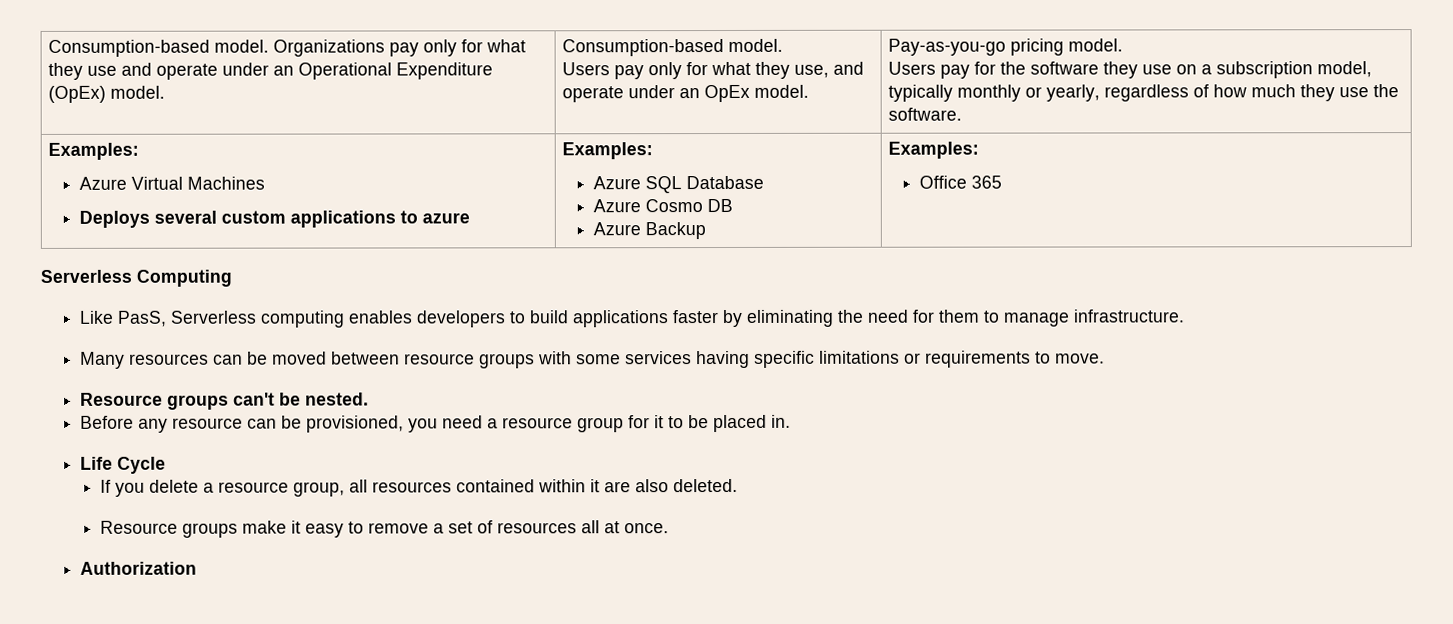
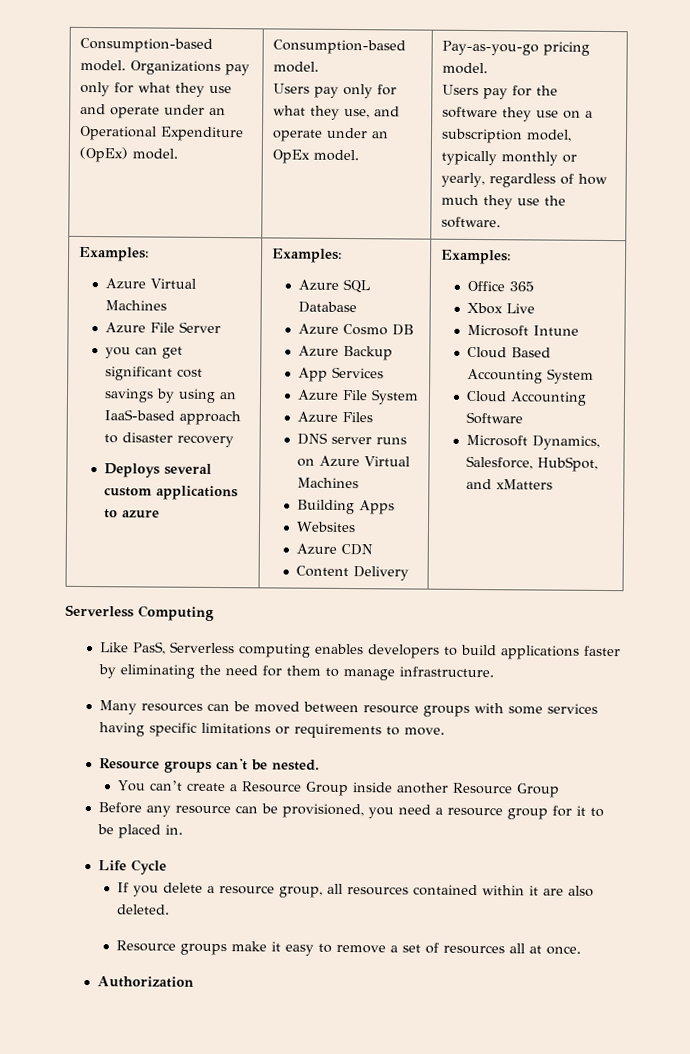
(265, 183) none -> [105,321,222,334] [105,346,184,359] [105,366,204,381] [104,388,238,404] [104,409,242,426] [104,432,235,448] // Azure File Server // you can get significant cost savings by using an IaaS-based approach to disaster recovery
[887,141,979,159] [918,175,1002,189] | Examples: // Office 365 -> [298,366,385,382] [297,389,420,405] [297,411,374,423] [297,432,408,445] [297,455,411,468] [297,477,360,489] [297,499,396,515] [296,521,357,533] [296,543,374,556] [296,565,410,581] [440,249,512,265] [467,280,535,292] [467,302,536,315] [467,324,580,337] [467,346,552,359] [467,368,595,384] [466,390,588,406] [466,411,524,425] [466,434,601,450] [466,455,599,472] [466,478,554,490] // App Services // Azure File System // Azure Files // DNS server runs on Azure Virtual Machines // Building Apps // Websites // Azure CDN // Content Delivery | Examples: // Office 365 // Xbox Live // Microsoft Intune // Cloud Based Accounting System // Cloud Accounting Software // Microsoft Dynamics, Salesforce, HubSpot, and xMatters
(370, 399) none -> [116,780,560,798] // You can’t create a Resource Group inside another Resource Group

